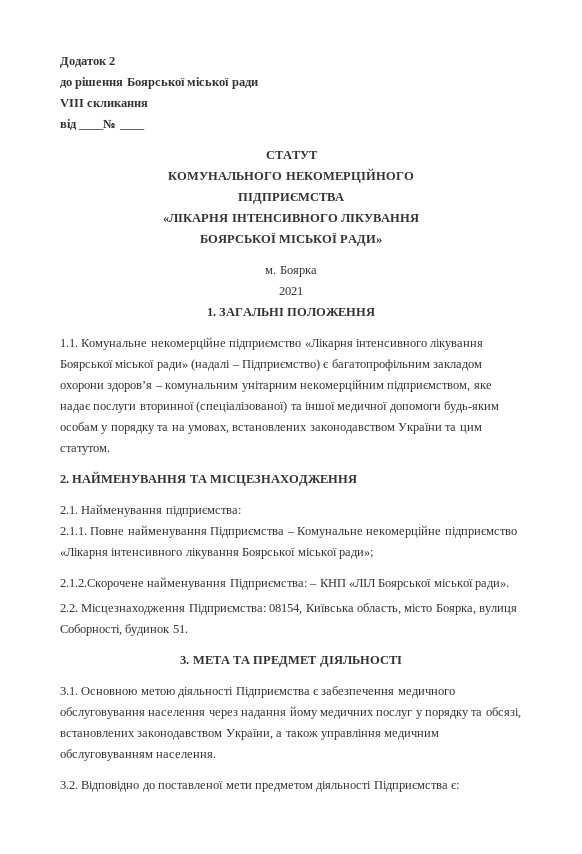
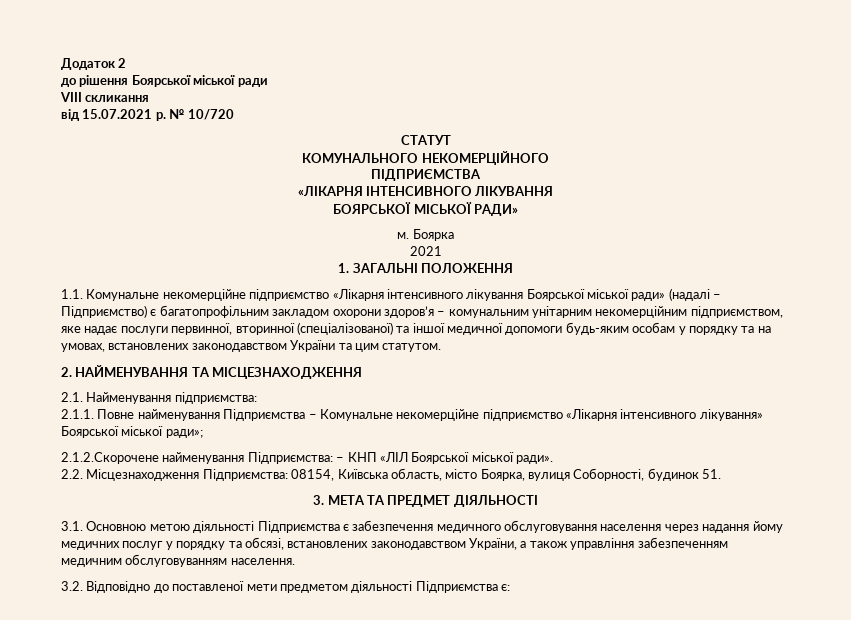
[78,119,145,130] ____№ ____ -> [82,109,234,121] 15.07.2021 р. № 10/720
(137, 408) none -> [171,323,233,335] первинної,
[185,548,239,559] лікування -> [699,409,763,421] лікування»
(381, 734) none -> [637,537,728,548] забезпеченням

